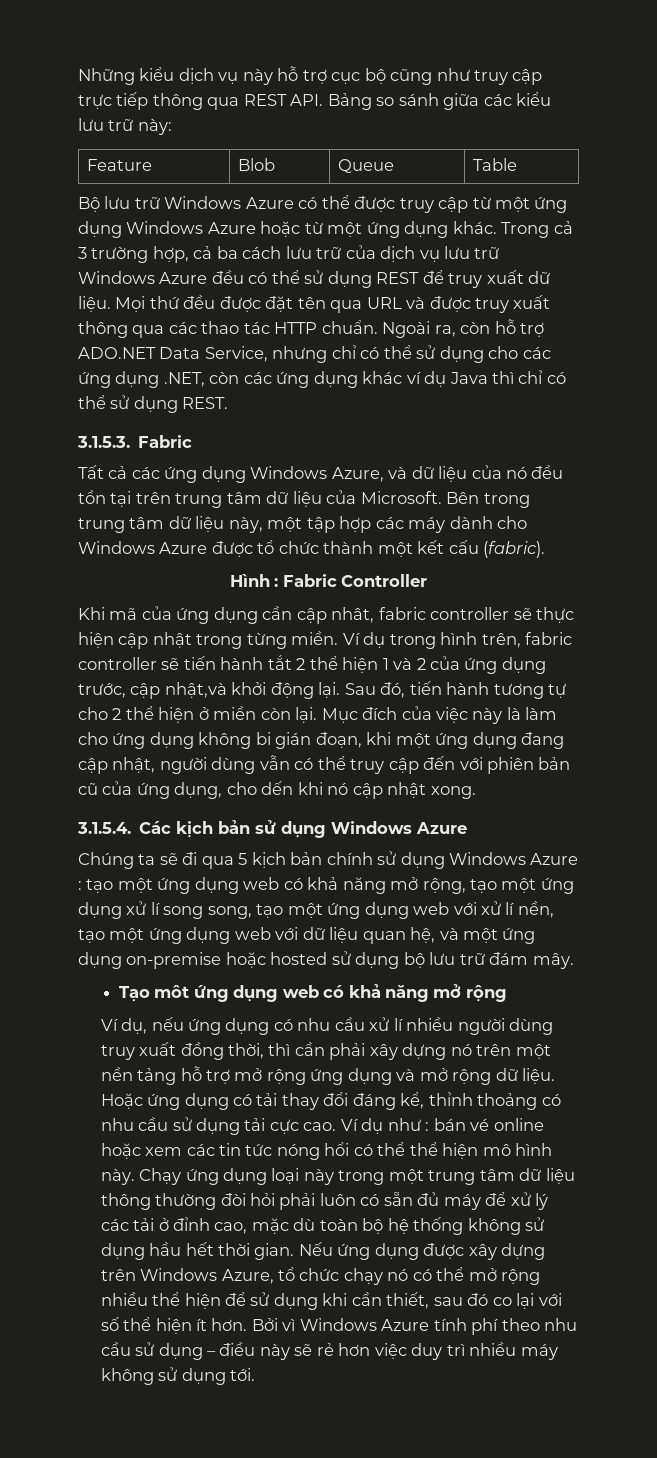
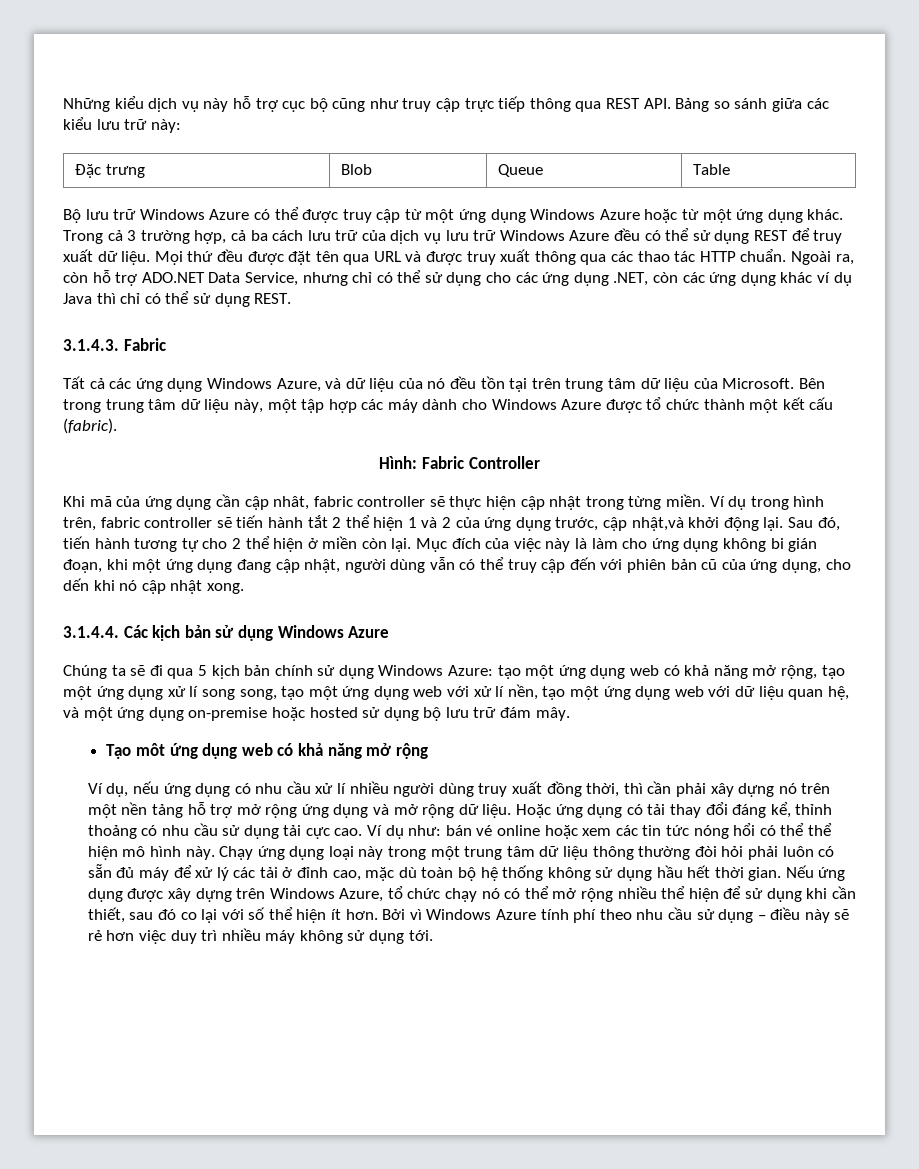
[86,159,152,171] Feature -> [75,164,145,178] Đặc trưng
[77,436,130,448] 3.1.5.3. -> [63,339,119,351] 3.1.4.3.
[229,574,279,587] Hình : -> [379,456,418,469] Hình:
[77,822,131,834] 3.1.5.4. -> [63,626,119,638] 3.1.4.4.
[530,853,579,865] [78,881,82,890] Azure : -> [448,665,494,676] Azure:
[387,1118,430,1131] như : -> [408,825,442,836] như:

